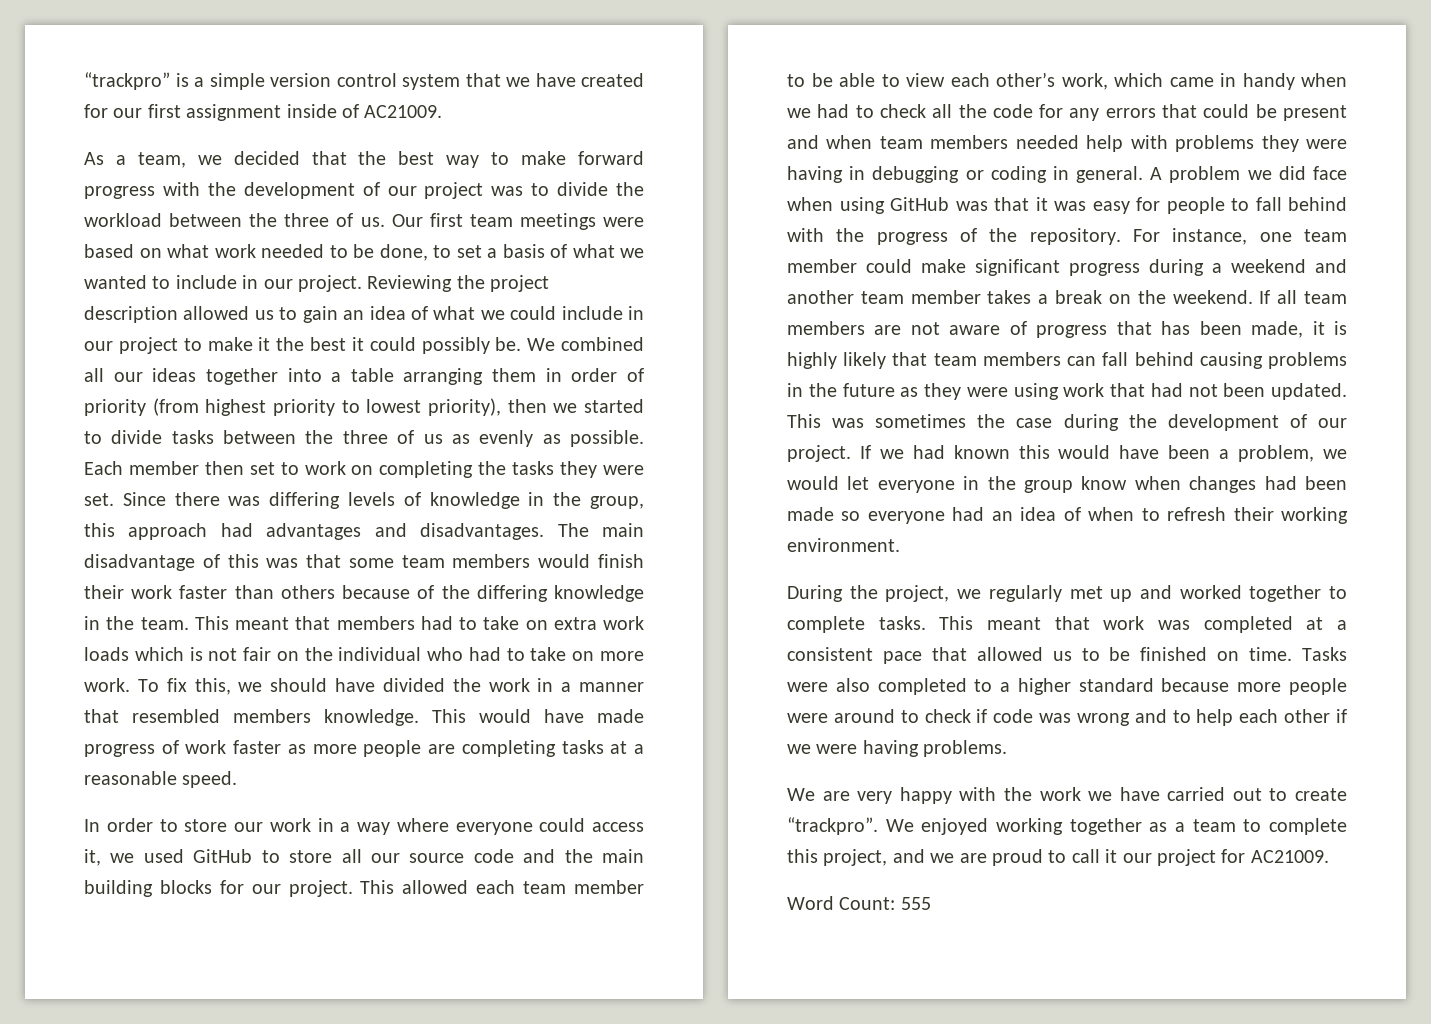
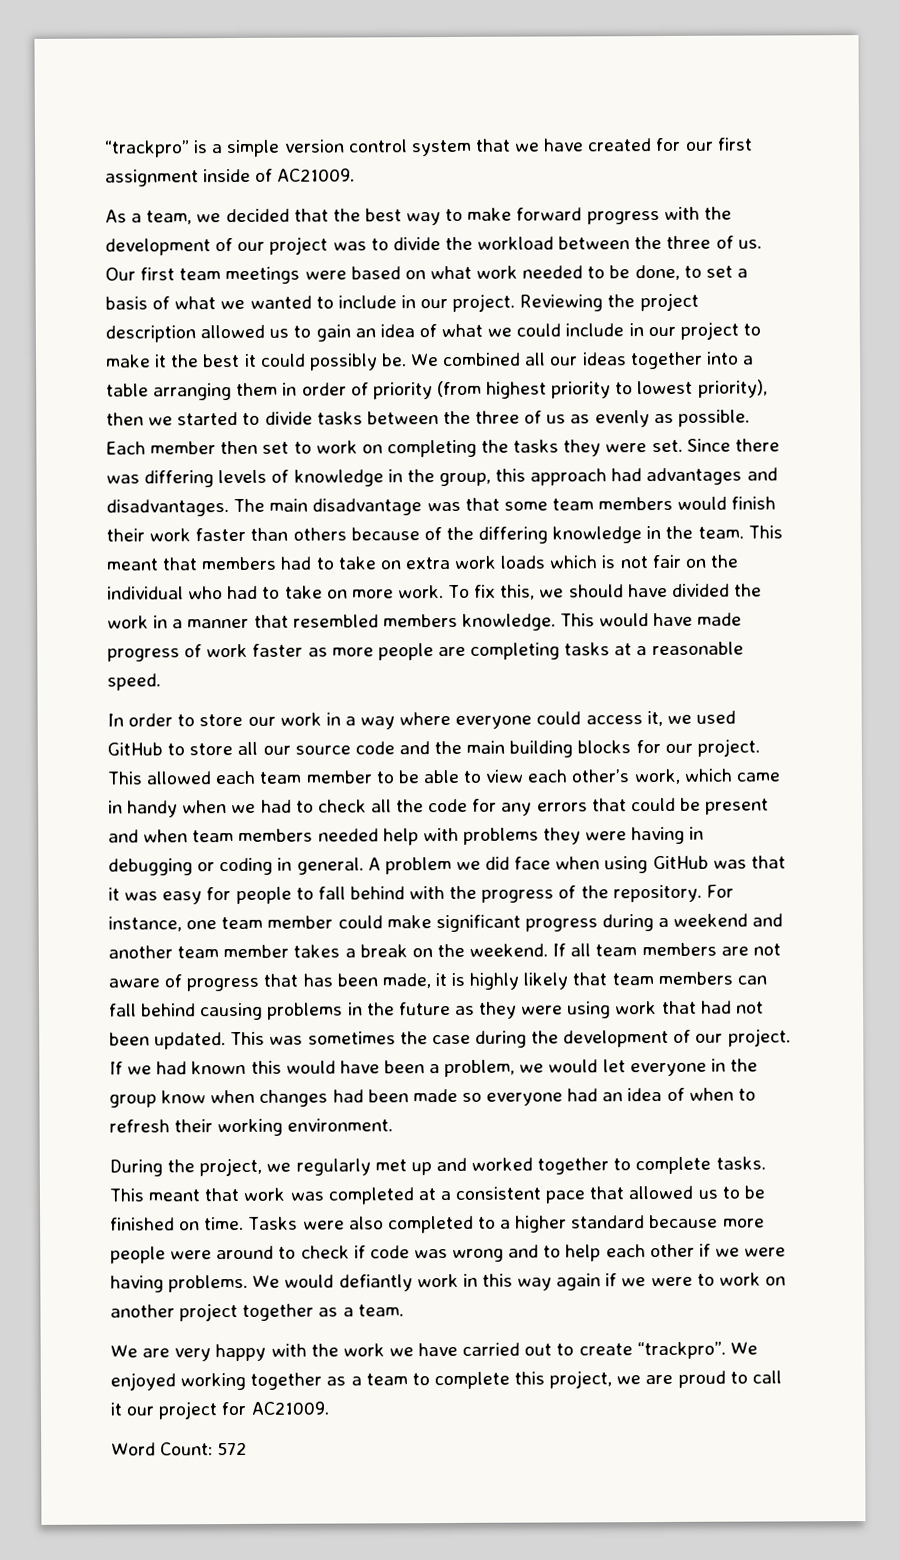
[202,554,259,568] of this -> (423, 507) none
(1008, 748) none -> [252,1272,786,1292] [110,1303,404,1322] We would defiantly work in this way again if we were to work on another project together as a team.
[892,849,925,863] and -> (613, 1379) none
[900,897,931,910] 555 -> [217,1441,248,1456] 572

